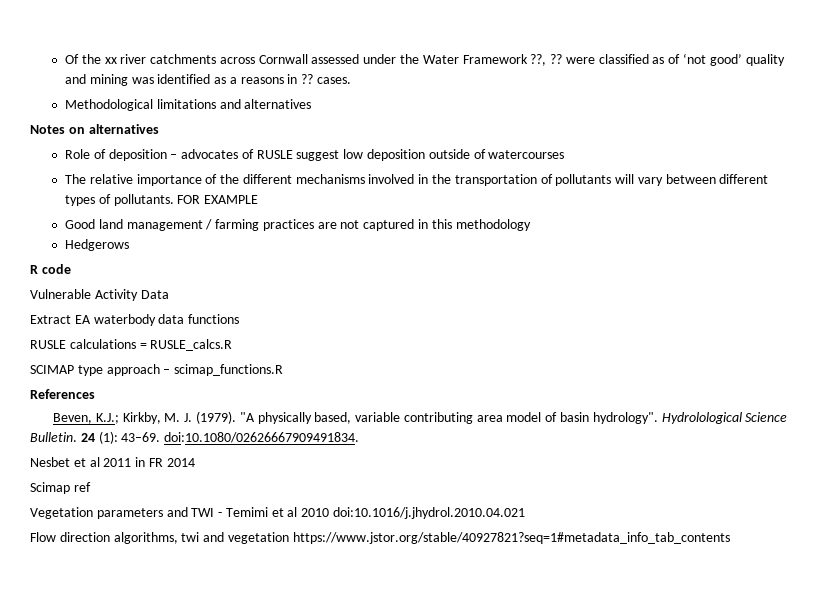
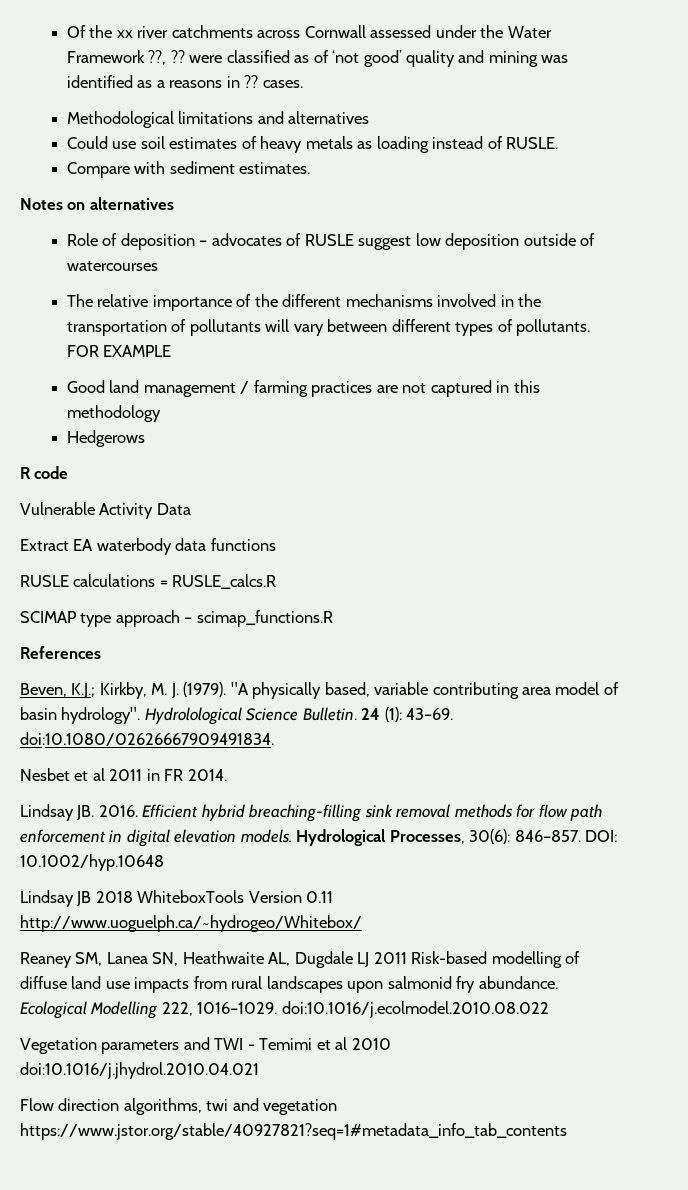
(312, 104) none -> [66,136,558,153] [66,161,311,178] // Could use soil estimates of heavy metals as loading instead of RUSLE. // Compare with sediment estimates.
[166,458,195,467] [30,482,91,494] 2014 // Scimap ref -> [187,769,227,781] [20,804,603,822] [20,829,618,847] [20,854,164,871] [20,890,334,907] [20,915,362,932] [20,951,581,968] [20,976,558,993] [20,1001,549,1019] 2014. // Lindsay JB. 2016. Efficient hybrid breaching-filling sink removal methods for flow path enforcement in digital elevation models. Hydrological Processes, 30(6): 846–857. DOI: 10.1002/hyp.10648 // Lindsay JB 2018 WhiteboxTools Version 0.11 http://www.uoguelph.ca/~hydrogeo/Whitebox/ // Reaney SM, Lanea SN, Heathwaite AL, Dugdale LJ 2011 Risk-based modelling of diffuse land use impacts from rural landscapes upon salmonid fry abundance. Ecological Modelling 222, 1016–1029. doi:10.1016/j.ecolmodel.2010.08.022

